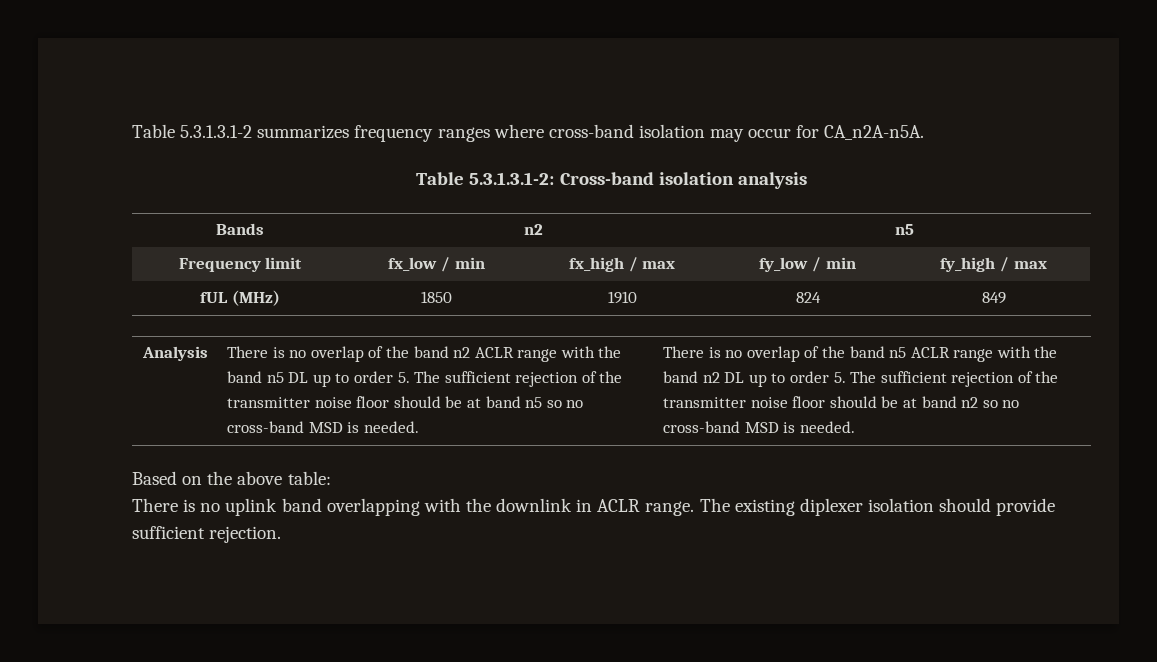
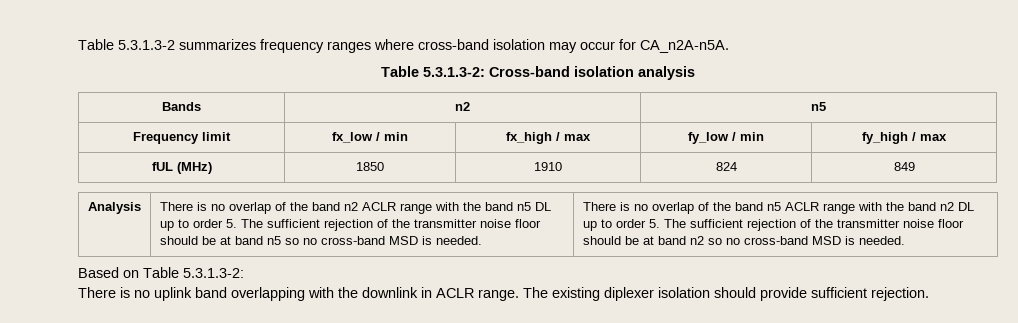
[132,124,253,138] Table 5.3.1.3.1-2 -> [78,39,175,50] Table 5.3.1.3-2
[469,172,555,185] 5.3.1.3.1-2: -> [423,67,485,77] 5.3.1.3-2:
[207,471,331,485] the above table: -> [143,267,244,278] Table 5.3.1.3-2:

